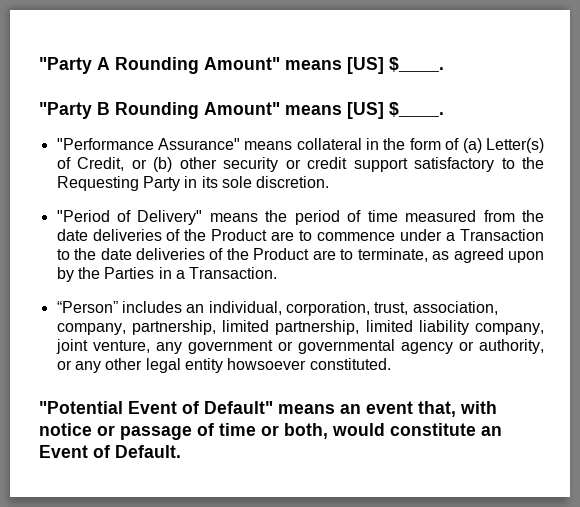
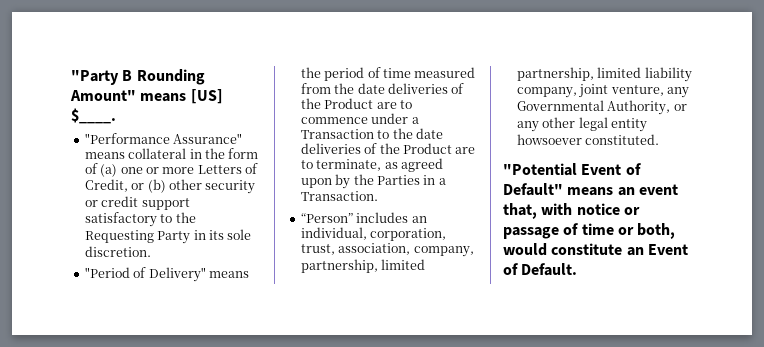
[39,57,444,74] [39,102,92,119] "Party A Rounding Amount" means [US] $____. // "Party -> [71,70,119,85] "Party
[486,138,544,153] Letter(s) -> [120,165,242,174] one or more Letters
[187,339,544,354] government or governmental agency or authority, -> [516,100,671,115] Governmental Authority,

